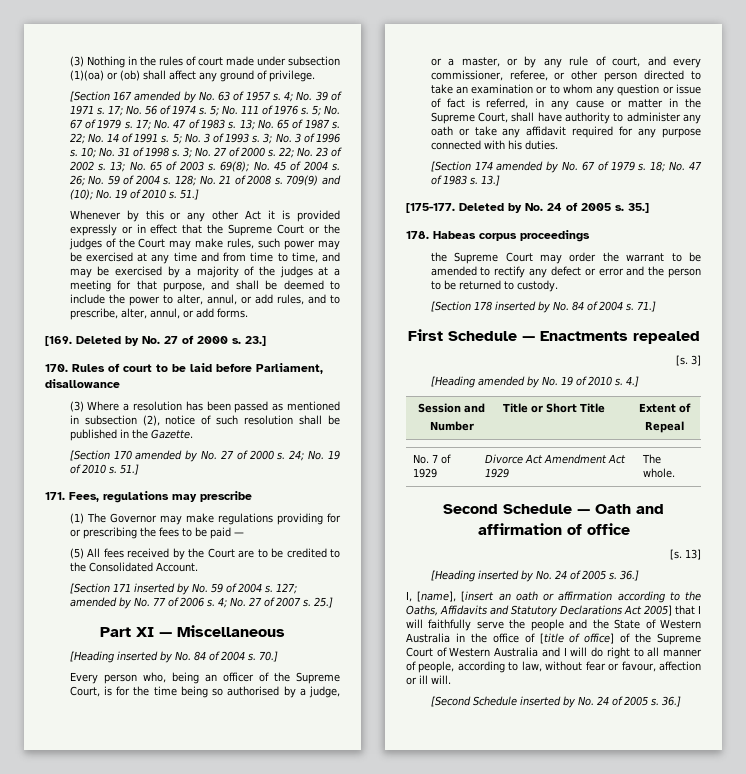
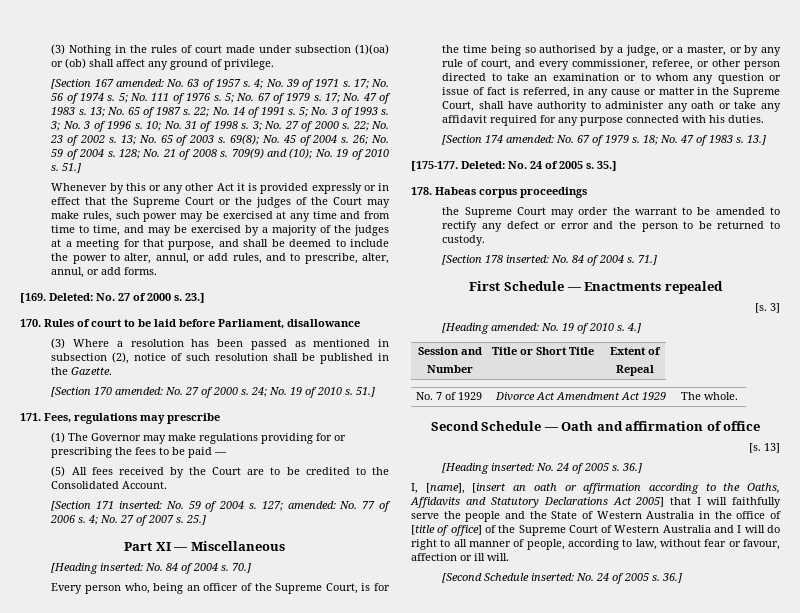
[134,91,196,103] amended by -> [115,79,164,87] amended:
[76,336,139,346] Deleted by -> [49,293,93,301] Deleted:
[135,450,198,462] amended by -> [115,387,164,395] amended:
[133,583,189,595] inserted by -> [118,501,162,509] inserted:
[69,597,131,609] amended by -> [287,501,336,509] amended:
[116,651,172,663] inserted by -> [100,563,144,571] inserted:
[496,161,559,173] amended by -> [506,135,555,143] amended:
[459,203,522,213] Deleted by -> [461,161,505,169] Deleted:
[494,301,550,313] inserted by -> [506,255,550,263] inserted:
[477,376,539,388] amended by -> [491,323,540,331] amended:
[477,570,533,582] inserted by -> [491,463,535,471] inserted:
[519,696,575,708] inserted by -> [531,573,575,581] inserted:

